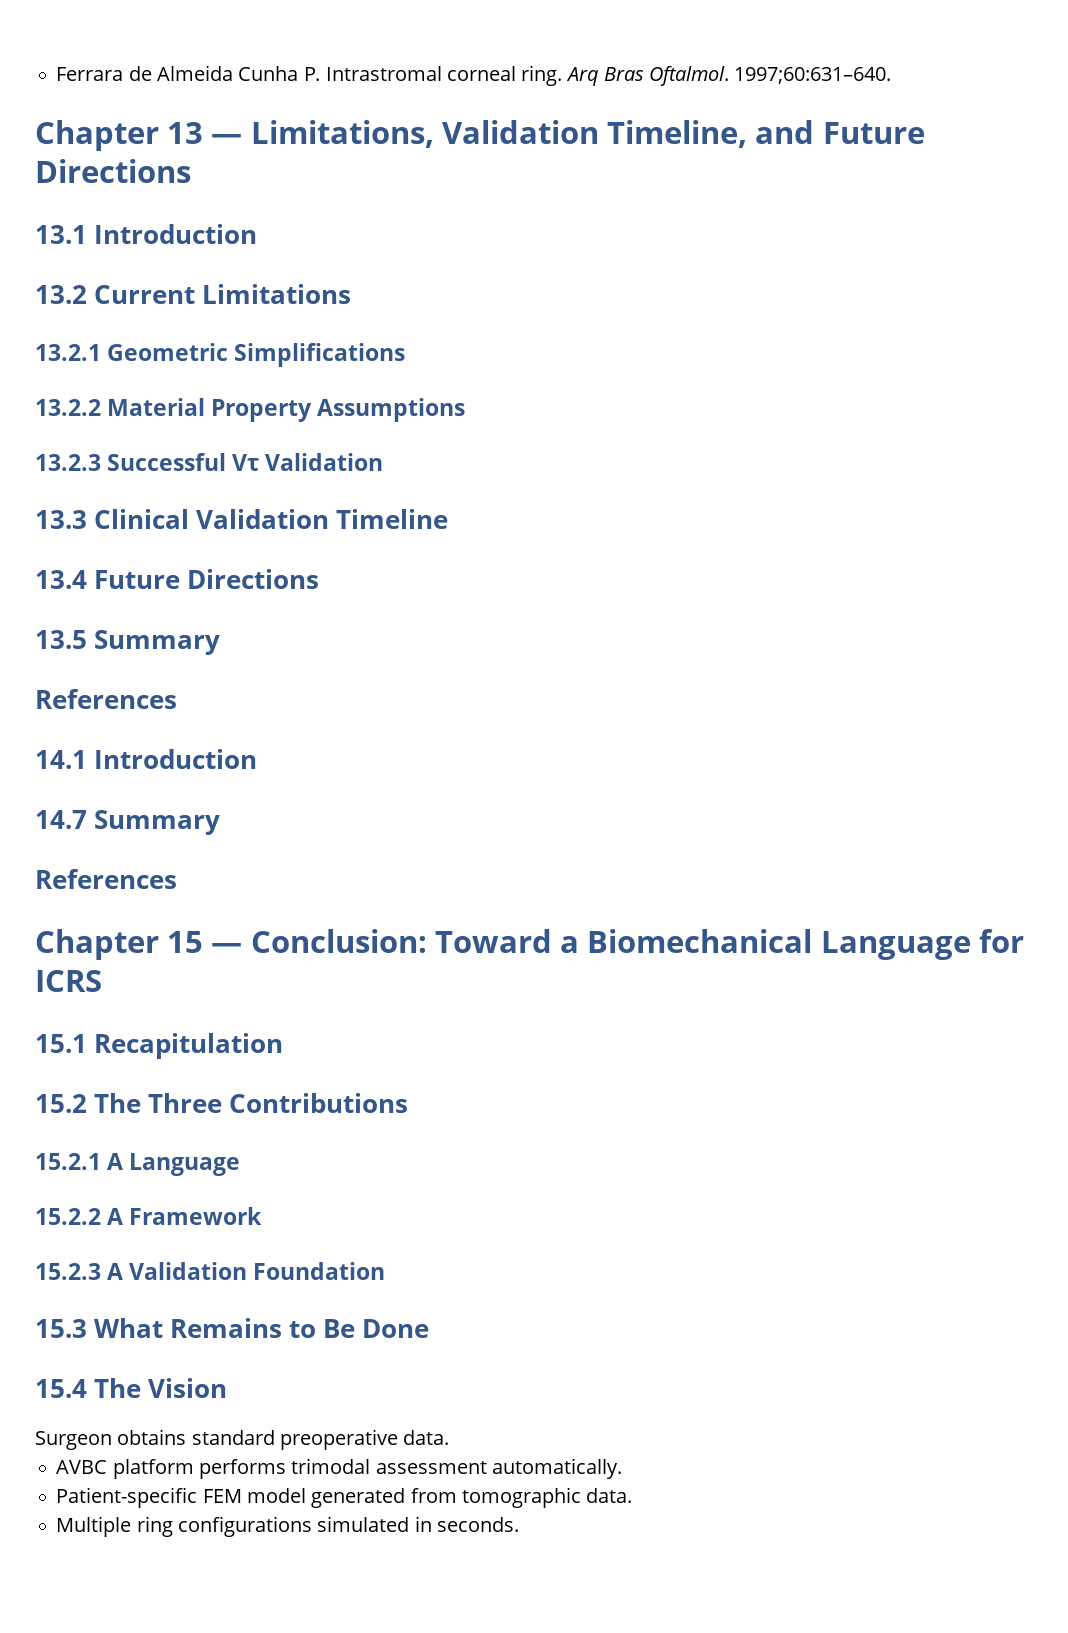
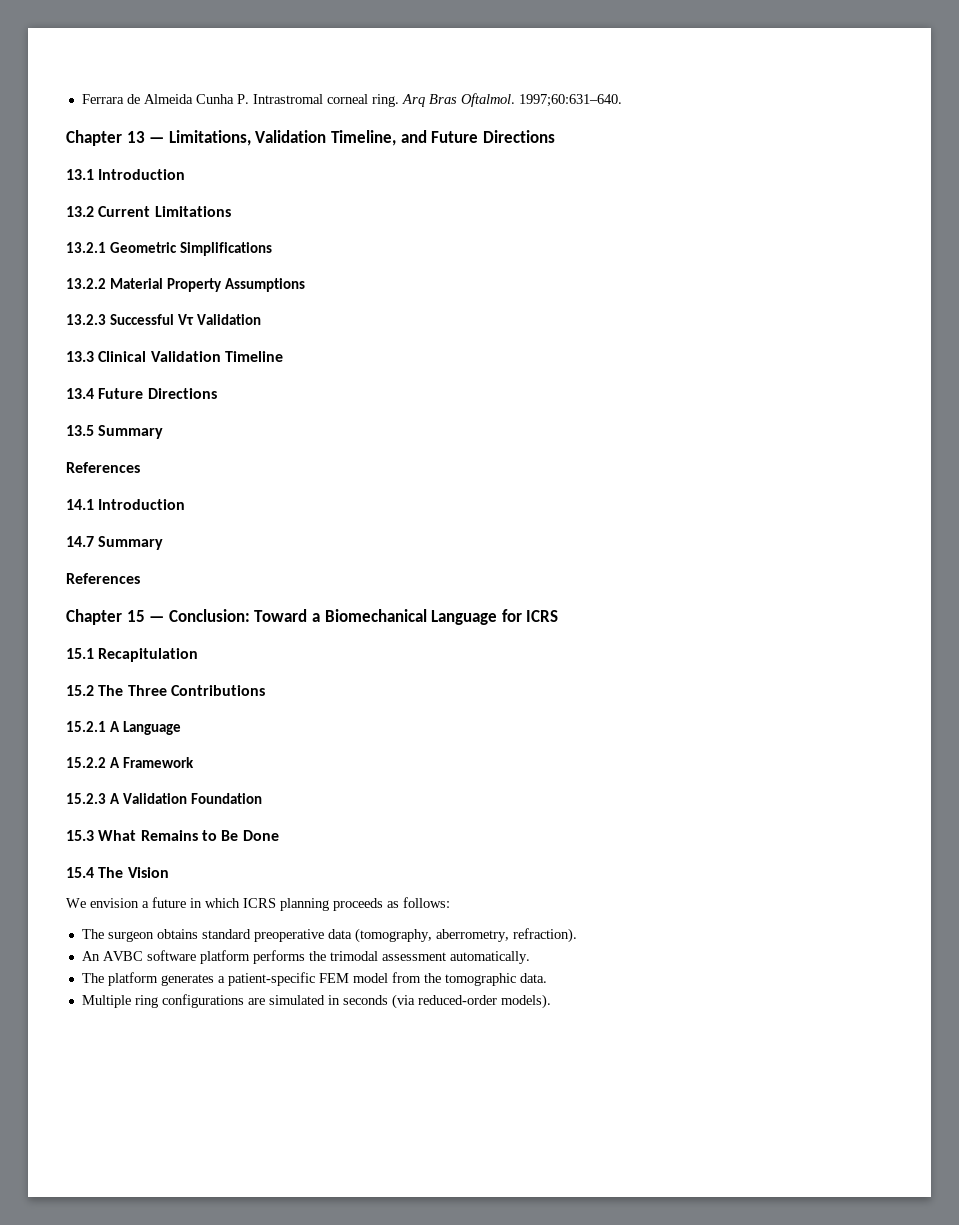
[35,1429,450,1450] [56,1460,108,1474] Surgeon obtains standard preoperative data. // AVBC -> [66,897,450,911] [81,928,577,943] [81,950,196,961] We envision a future in which ICRS planning proceeds as follows: // The surgeon obtains standard preoperative data (tomography, aberrometry, refraction). // An AVBC software
(286, 1469) none -> [308,951,326,961] the
[56,1487,457,1508] Patient-specific FEM model generated from -> [81,972,441,986] The platform generates a patient-specific FEM model from the
(312, 1526) none -> [247,998,265,1005] are
[436,1517,519,1532] seconds. -> [342,994,551,1009] seconds (via reduced-order models).

